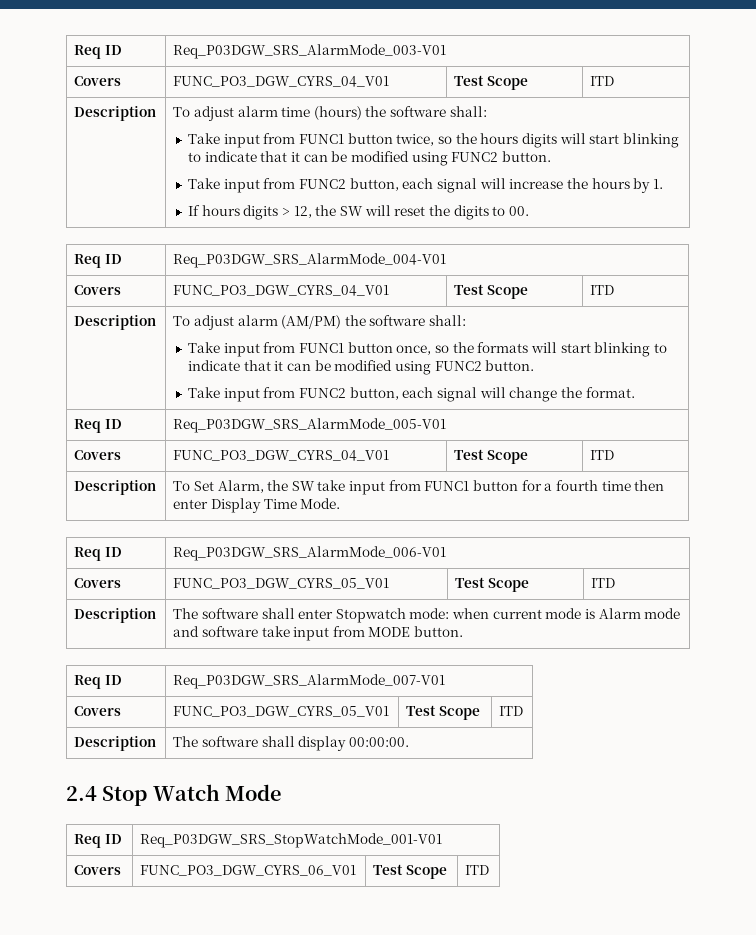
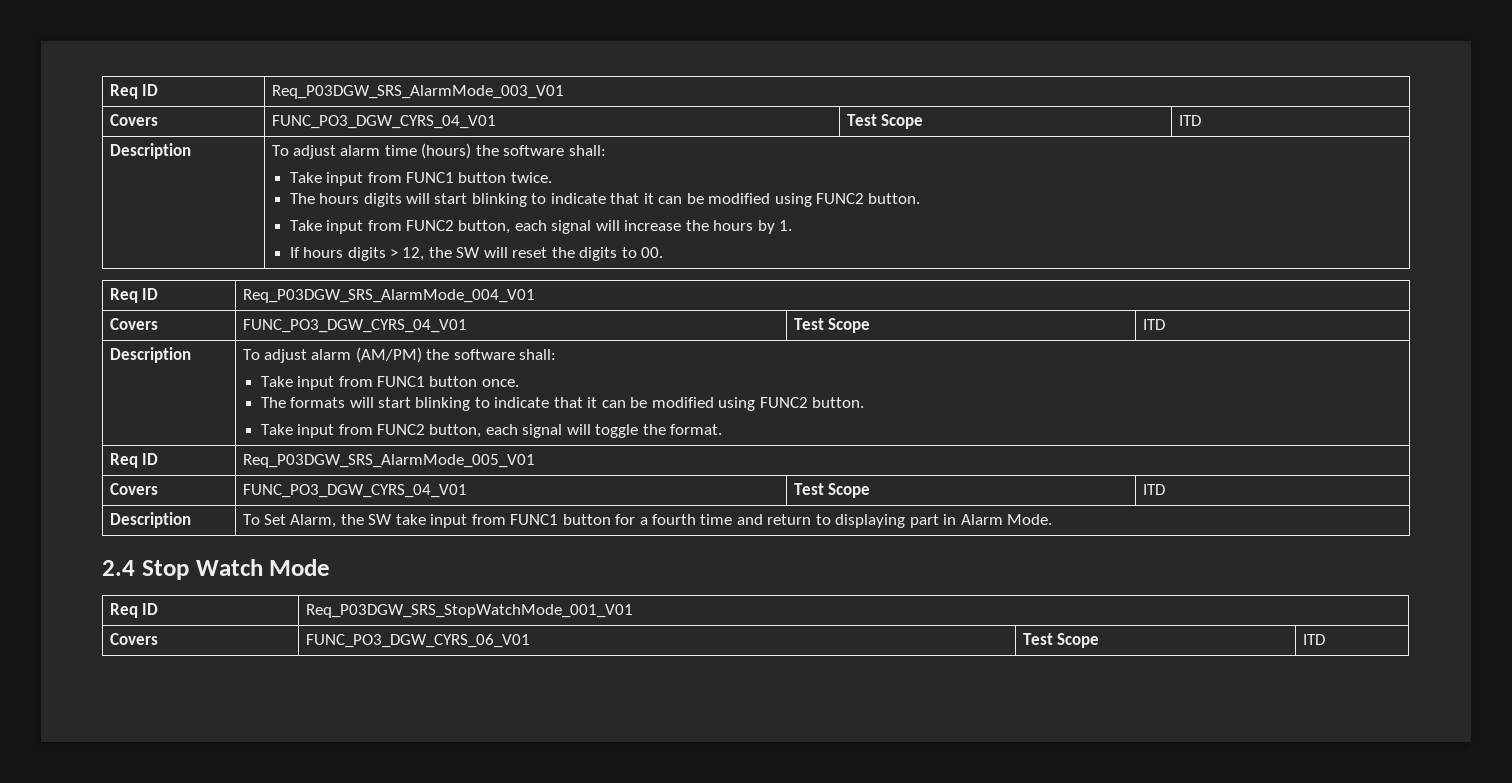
[74,45,122,59] [173,44,447,59] Req ID | Req_P03DGW_SRS_AlarmMode_003-V01 -> [109,84,158,99] [271,85,564,99] Req ID | Req_P03DGW_SRS_AlarmMode_003_V01
[396,133,477,146] twice, so the -> [510,172,552,183] [289,193,315,204] twice. // The
[173,253,447,268] Req_P03DGW_SRS_AlarmMode_004-V01 -> [242,289,535,303] Req_P03DGW_SRS_AlarmMode_004_V01
[396,342,474,355] once, so the -> [481,379,519,387] [260,397,286,408] once. // The
[509,387,558,402] change -> [595,424,639,438] toggle
[173,418,447,433] Req_P03DGW_SRS_AlarmMode_005-V01 -> [242,454,535,468] Req_P03DGW_SRS_AlarmMode_005_V01
[634,480,665,491] [173,498,341,513] [74,547,122,561] [173,546,447,561] [74,578,122,588] [173,578,390,589] [455,577,529,592] [591,578,616,588] [74,608,157,623] [173,608,681,623] [173,626,464,641] [74,675,122,689] [173,674,446,689] [74,706,122,716] [173,706,390,717] [406,705,480,720] [499,706,524,716] [74,736,157,751] [173,736,409,751] then enter Display Time Mode. // Req ID | Req_P03DGW_SRS_AlarmMode_006-V01 // Covers | FUNC_PO3_DGW_CYRS_05_V01 | Test Scope | ITD // Description | The software shall enter Stopwatch mode: when current mode is Alarm mode and software take input from MODE button. // Req ID | Req_P03DGW_SRS_AlarmMode_007-V01 // Covers | FUNC_PO3_DGW_CYRS_05_V01 | Test Scope | ITD // Description | The software shall display 00:00:00. -> [736,514,1053,528] and return to displaying part in Alarm Mode.
[140,833,443,848] Req_P03DGW_SRS_StopWatchMode_001-V01 -> [305,604,633,618] Req_P03DGW_SRS_StopWatchMode_001_V01

